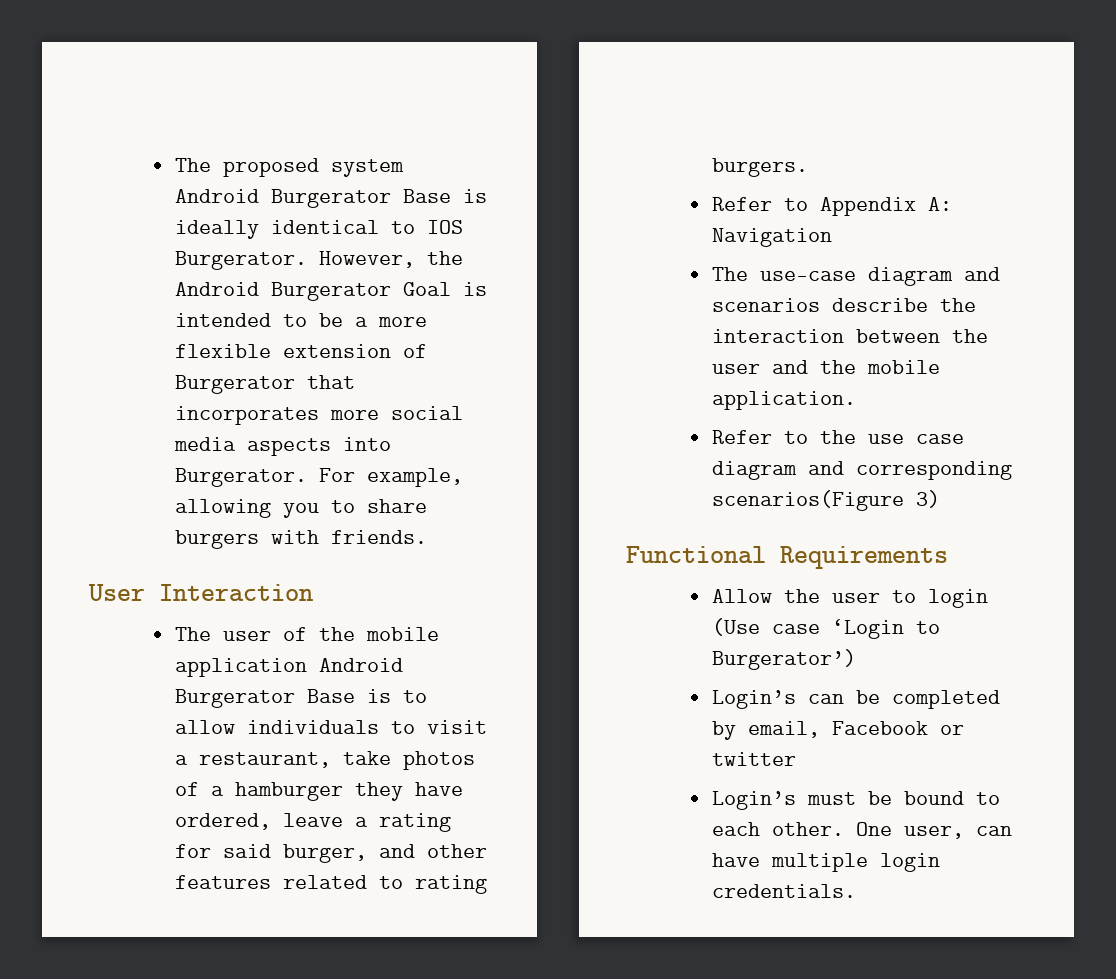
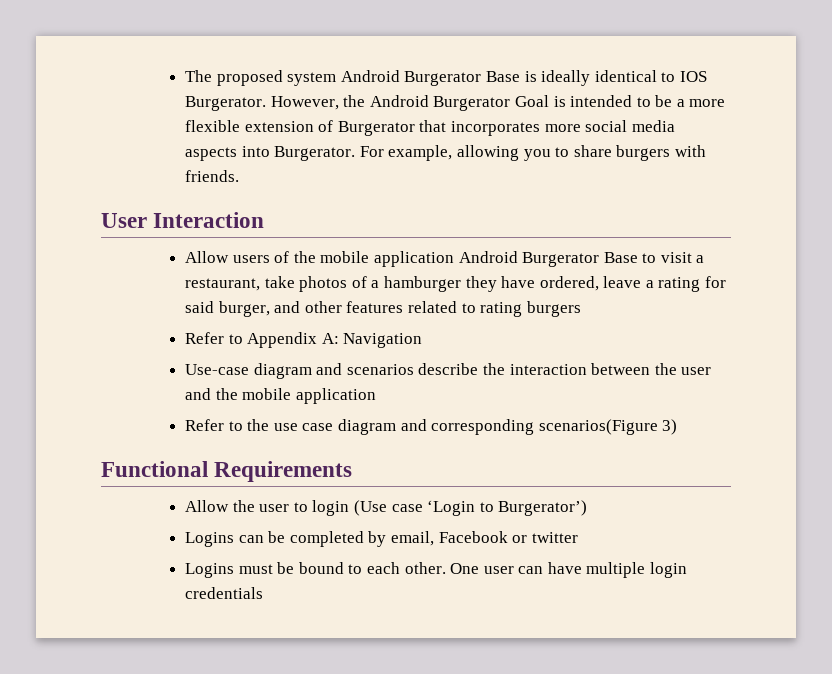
[174,627,271,641] The user -> [184,251,270,263] Allow users
[366,689,427,703] [174,720,379,734] is to allow individuals -> (638, 257) none
[711,158,808,177] burgers. -> [526,301,581,317] burgers
[711,267,856,281] The use-case -> [184,364,249,375] Use-case
[711,391,856,410] application. -> [295,388,376,404] application
[711,690,796,709] Login’s -> [184,532,234,547] Logins
[711,791,796,810] Login’s -> [184,563,234,578] Logins
[903,826,964,839] user, -> [483,566,514,574] user
[711,884,856,898] credentials. -> [184,587,263,599] credentials

